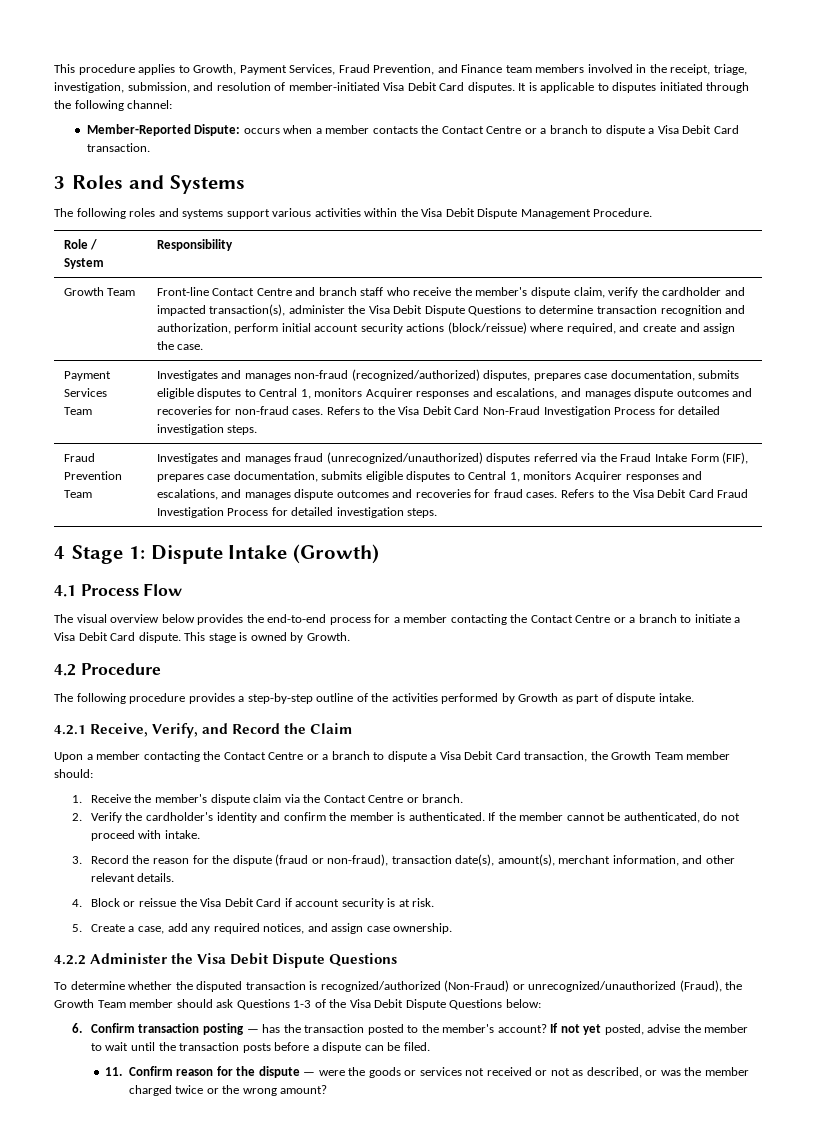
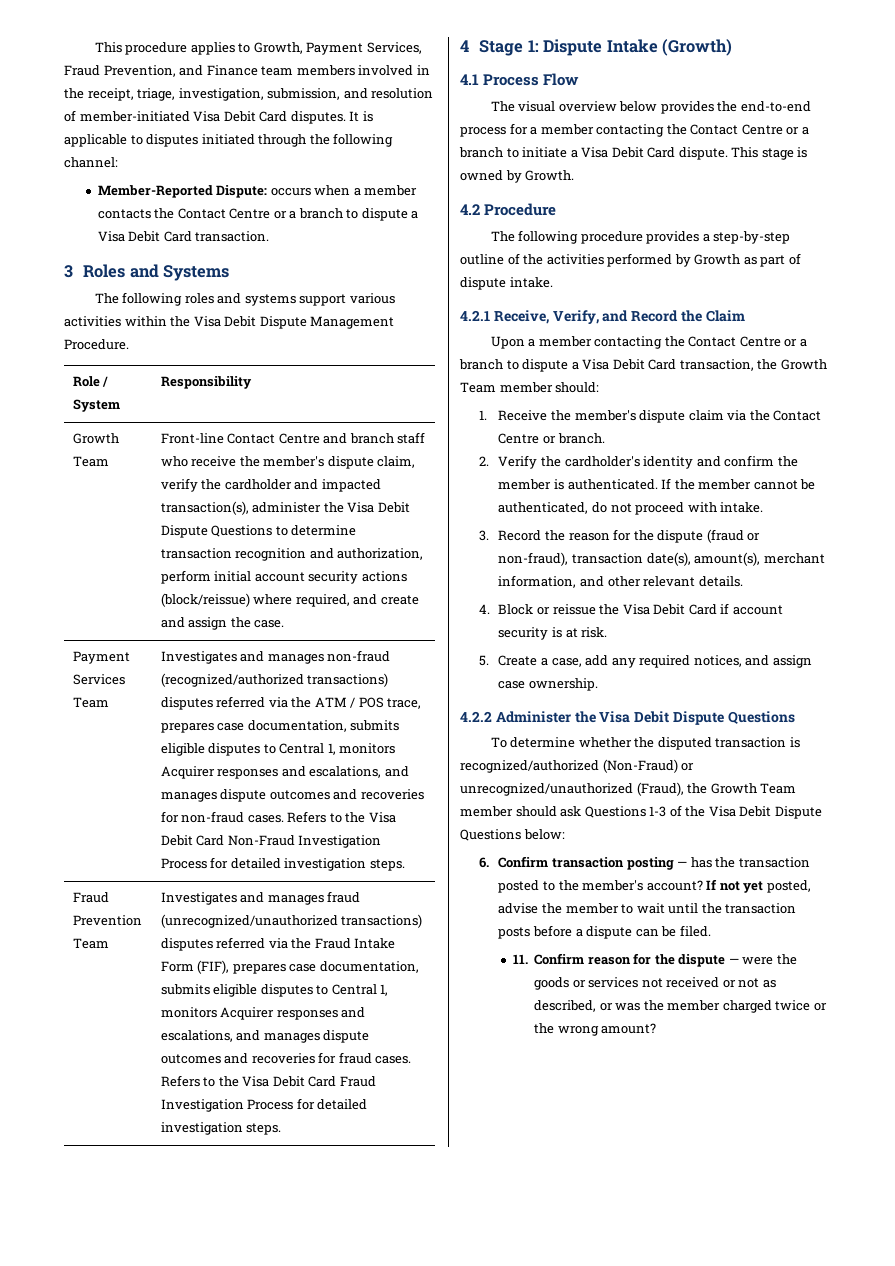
[351,369,531,381] (recognized/authorized) disputes, -> [160,673,389,687] [160,696,422,710] (recognized/authorized transactions) disputes referred via the ATM / POS trace,
[326,452,483,464] (unrecognized/unauthorized) -> [160,914,423,928] (unrecognized/unauthorized transactions)

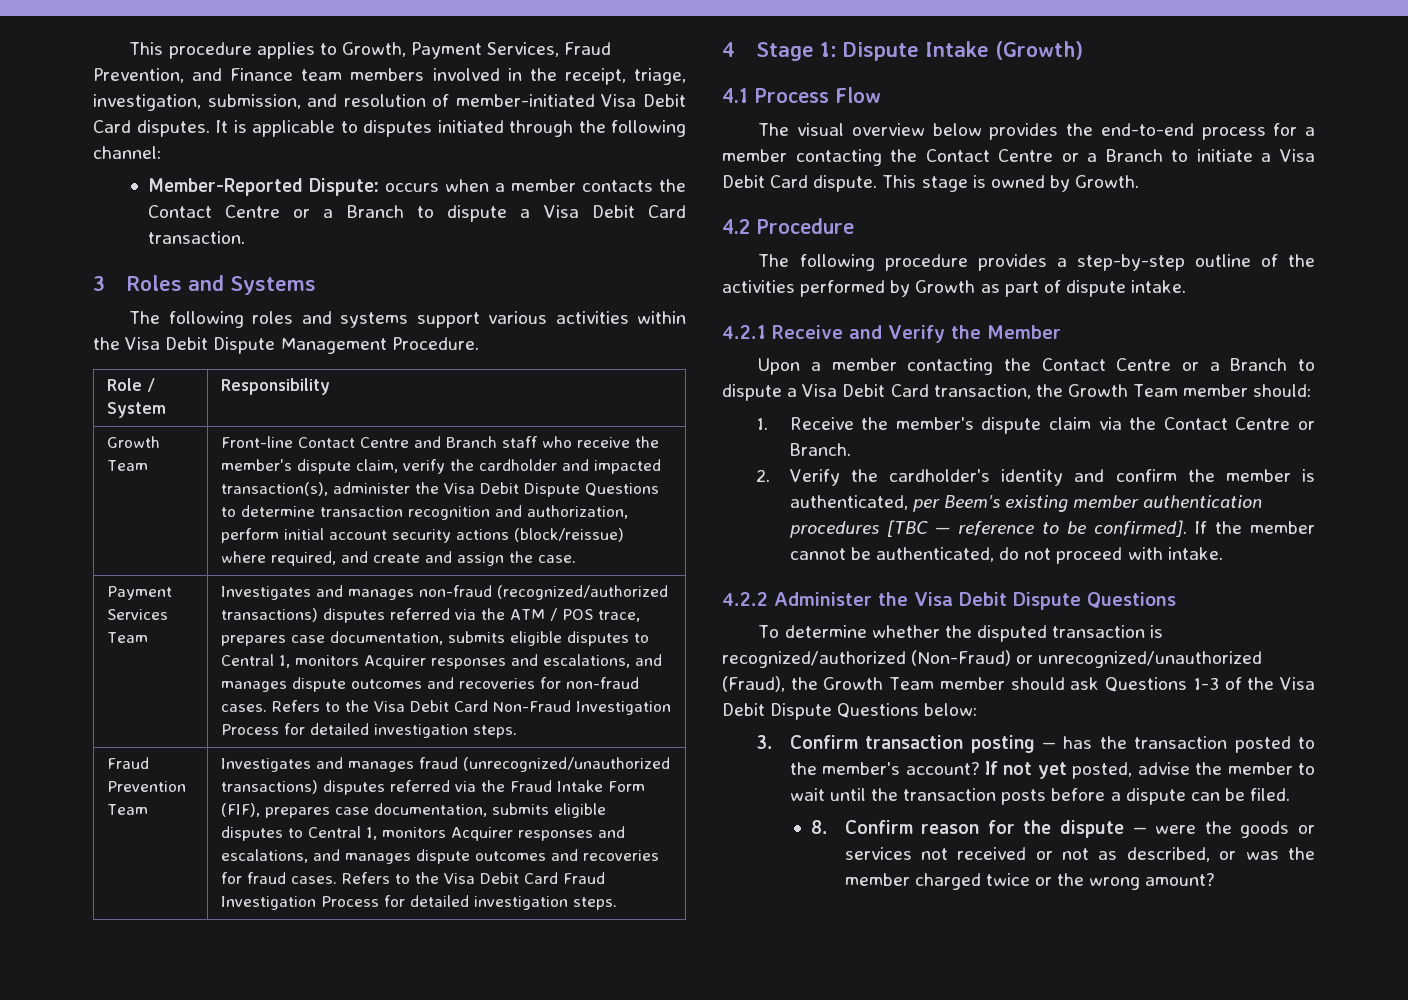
[298,208,343,219] branch -> [346,205,404,218] Branch
[349,433,394,444] branch -> [446,436,498,448] Branch
[459,147,503,158] branch -> [1105,149,1163,162] Branch
[493,310,745,324] Receive, Verify, and Record the Claim -> [772,325,1061,343] Receive and Verify the Member
[459,359,503,370] branch -> [1230,358,1288,371] Branch
[557,433,605,444] branch. -> [789,443,851,456] Branch.
[567,479,658,490] authenticated. -> [789,495,1263,512] [789,520,1187,538] authenticated, per Beem's existing member authentication procedures [TBC — reference to be confirmed].
[479,529,761,543] [498,552,825,566] [498,575,743,588] [479,603,783,615] [498,627,608,640] [479,655,812,668] [498,678,598,691] // 3. Record the reason for the dispute (fraud or non-fraud), transaction date(s), amount(s), merchant information, and other relevant details. // 4. Block or reissue the Visa Debit Card if account security is at risk. // 5. Create a case, add any required notices, and assign case ownership. -> (1223, 553) none
[479,857,490,868] 6. -> [755,735,772,749] 3.
[512,954,528,964] 11. -> [810,820,827,834] 8.

